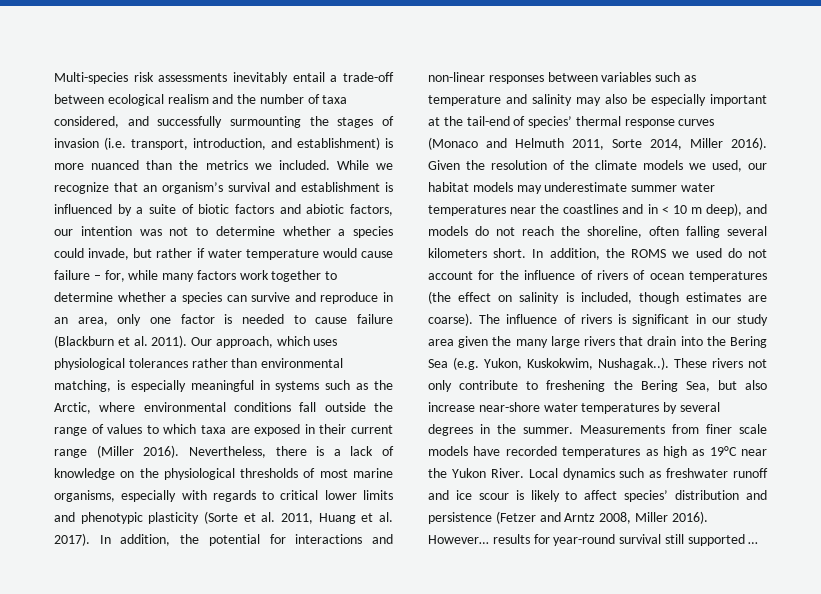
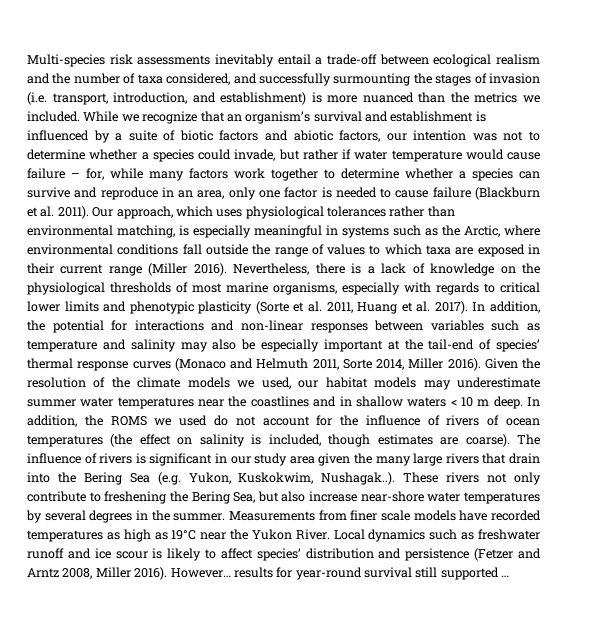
(658, 209) none -> [355,396,447,407] shallow waters
[705,203,767,216] [428,226,767,238] [428,248,527,258] deep), and models do not reach the shoreline, often falling several kilometers short. -> [493,396,523,409] deep.

